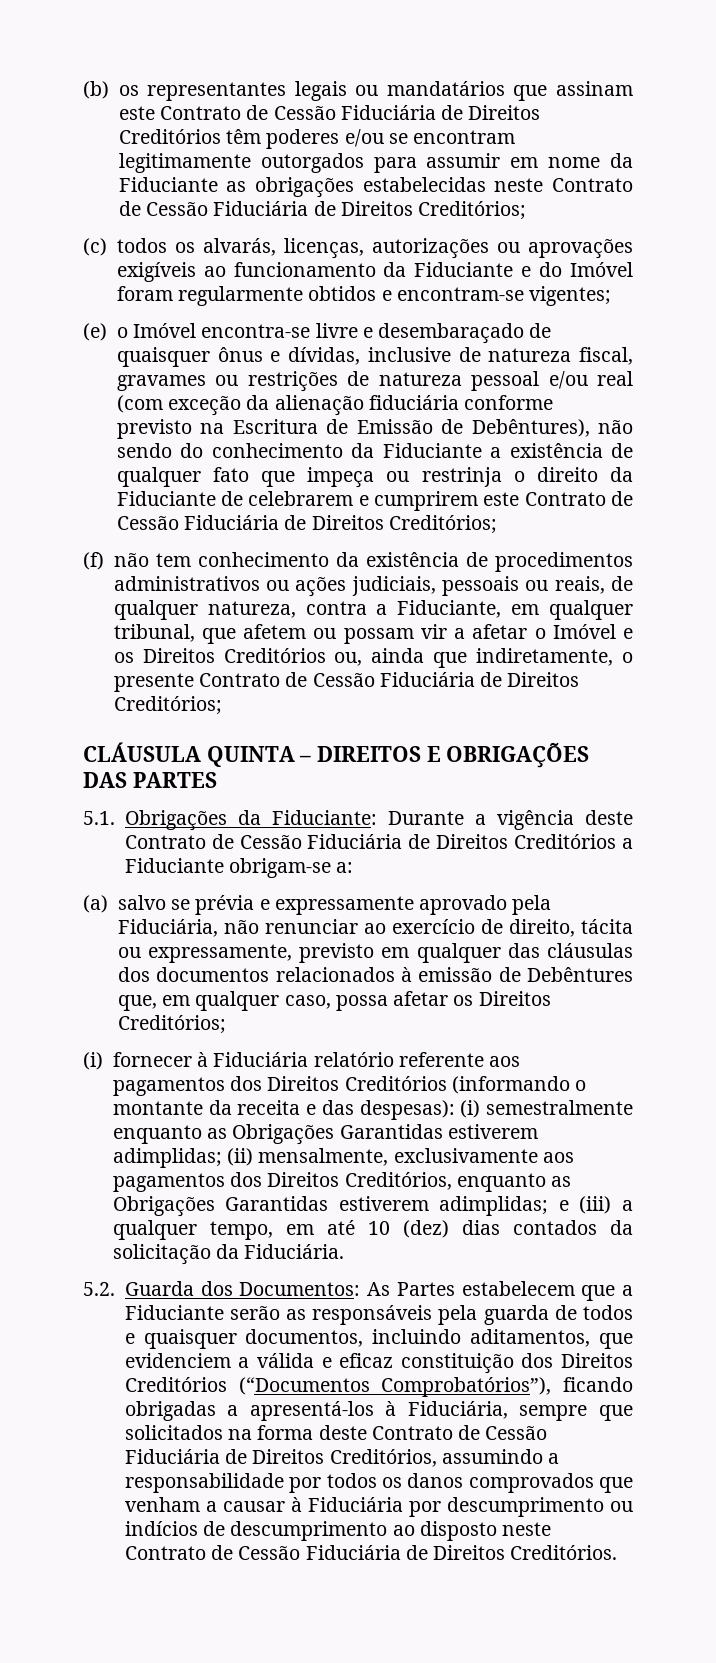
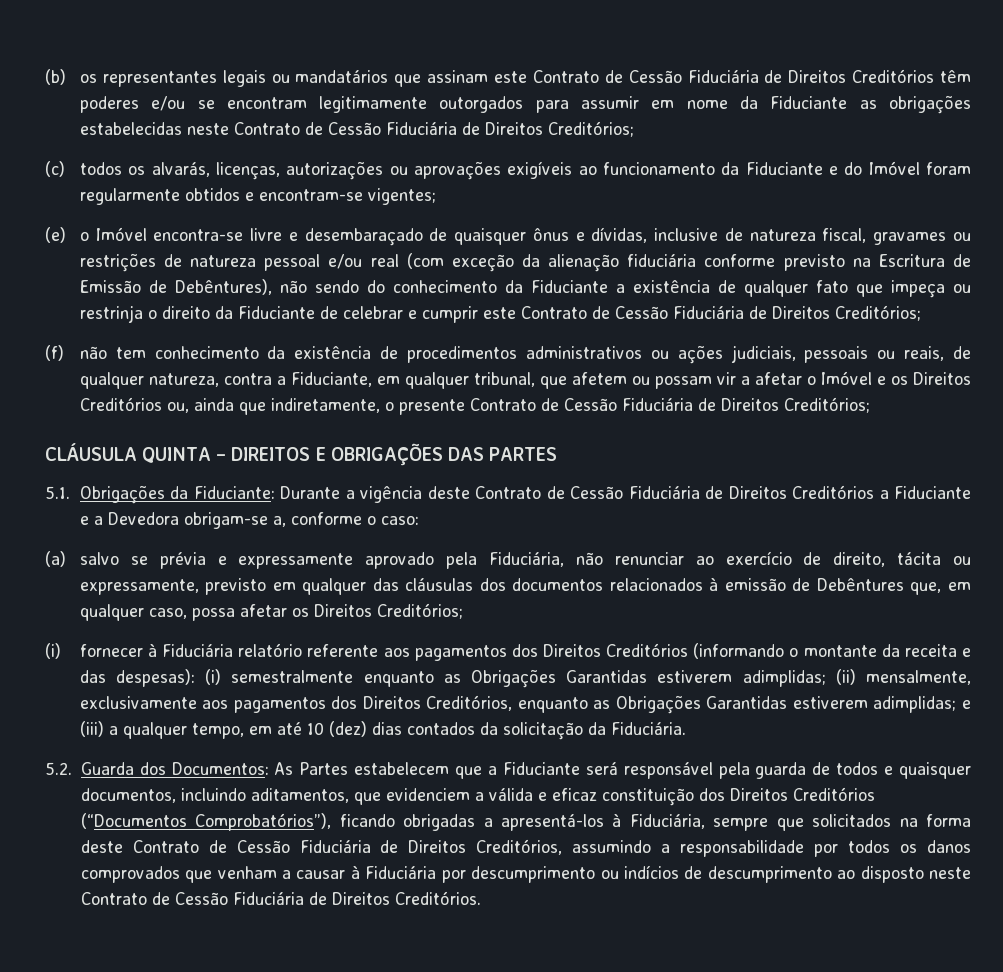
[248,491,479,511] celebrarem e cumprirem -> [342,306,478,323] celebrar e cumprir
[229,858,354,878] obrigam-se a: -> [79,512,419,529] e a Devedora obrigam-se a, conforme o caso:
[229,1305,433,1325] serão as responsáveis -> [585,762,713,779] será responsável

